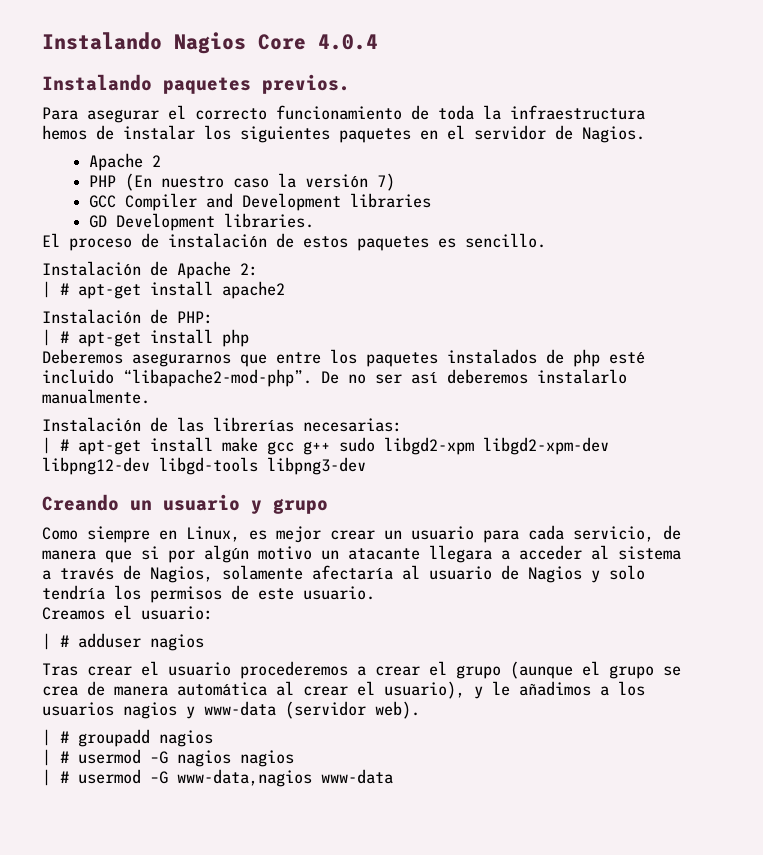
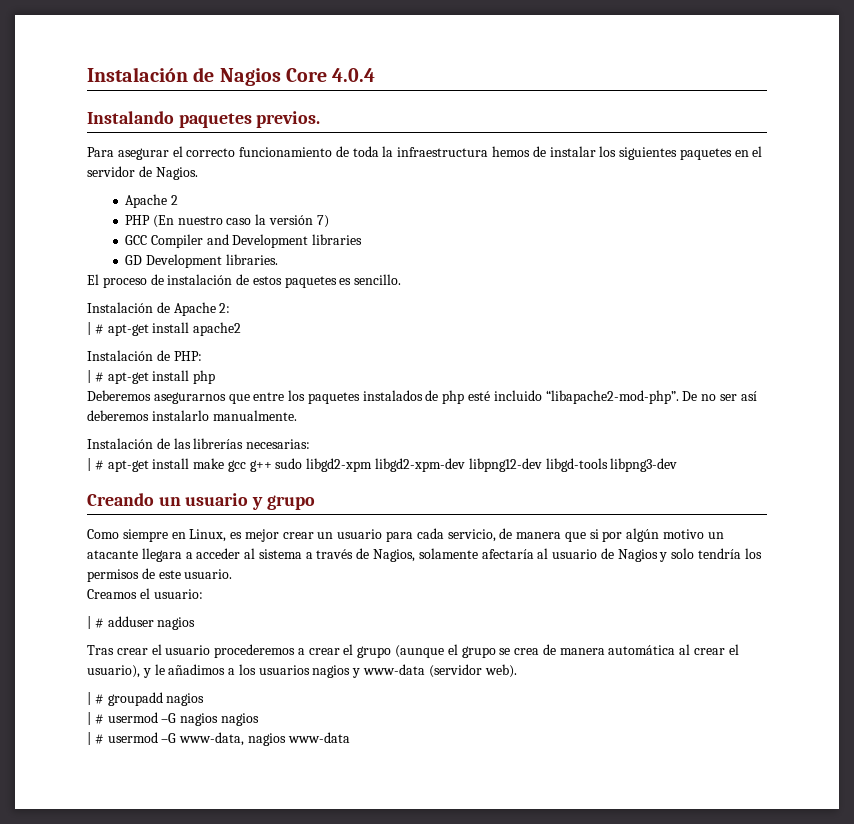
[42,32,162,50] Instalando -> [87,67,215,82] Instalación de
[177,769,312,787] www-data,nagios -> [179,732,286,746] www-data, nagios

